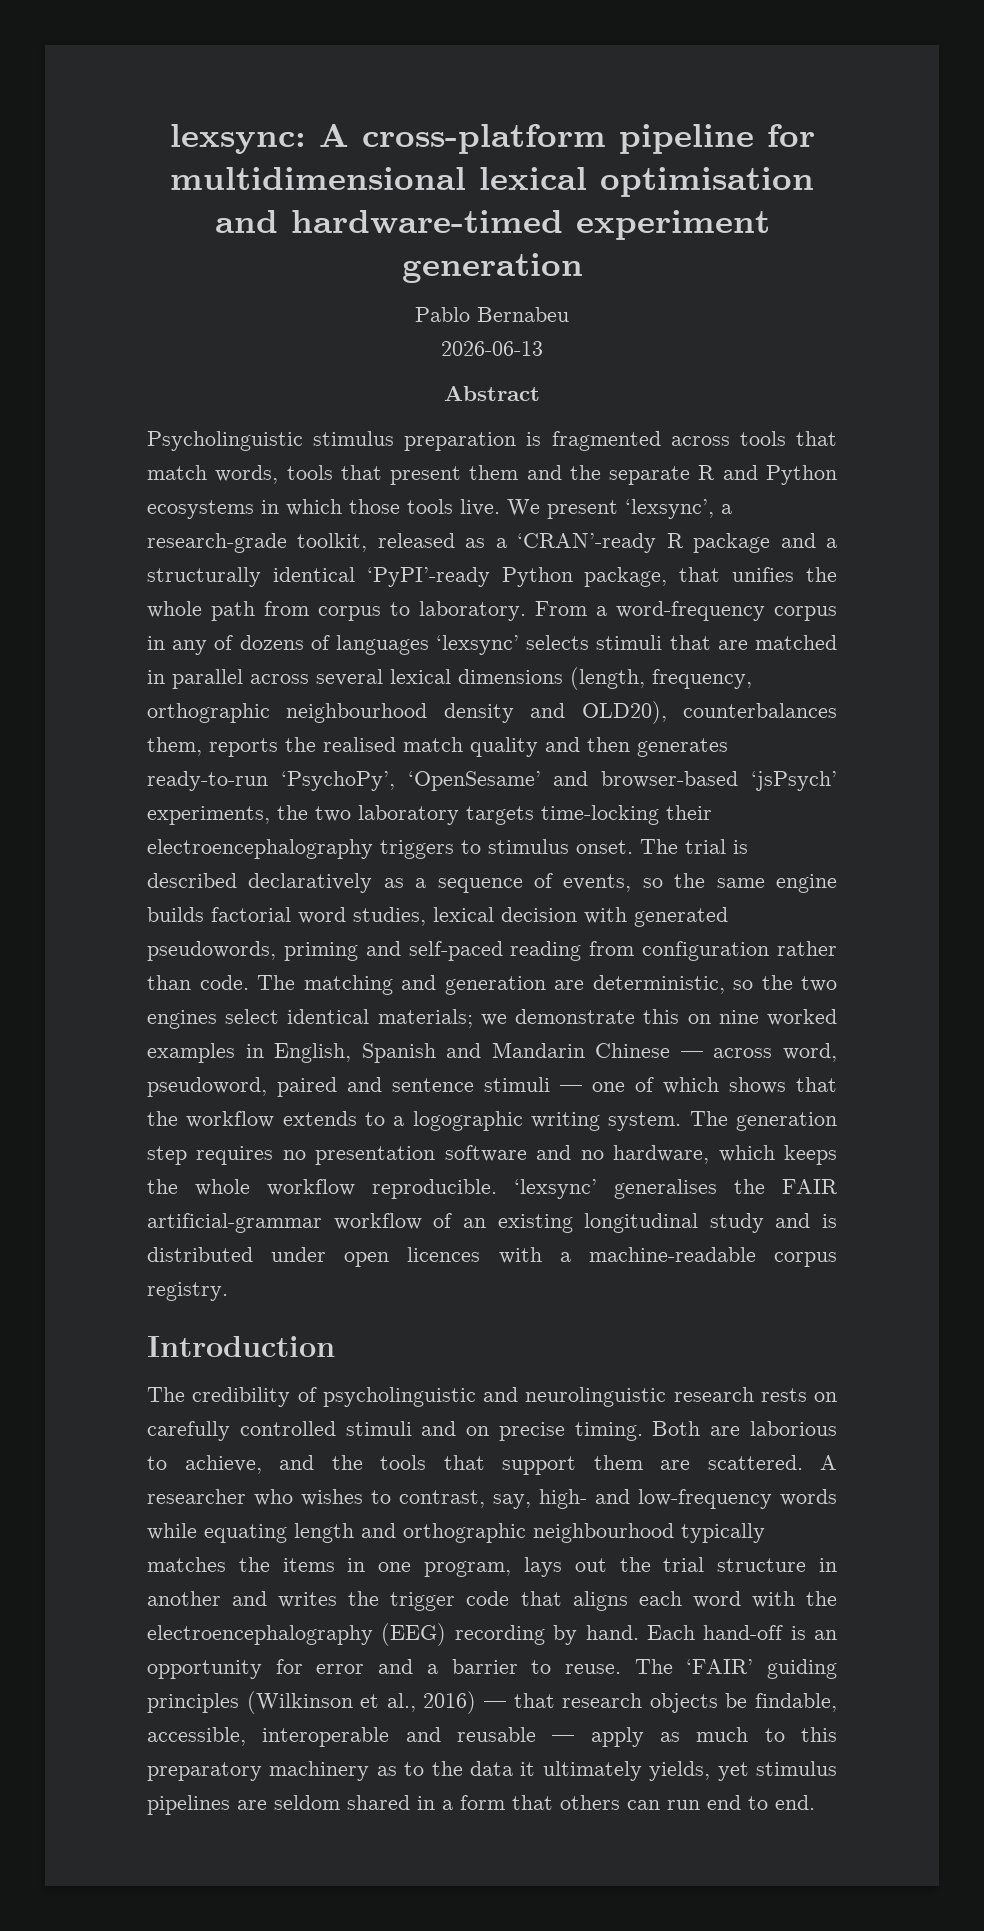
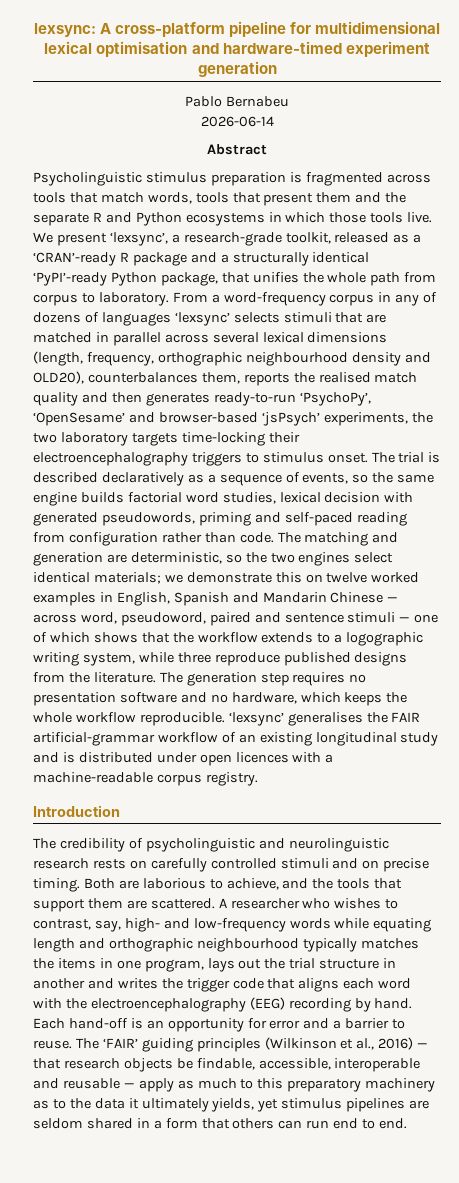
[441,341,543,356] 2026-06-13 -> [200,116,274,127] 2026-06-14
[718,1010,759,1024] nine -> [326,572,368,583] twelve
[608,1112,682,1131] system. -> [82,652,408,666] [33,672,156,683] system, while three reproduce published designs from the literature.

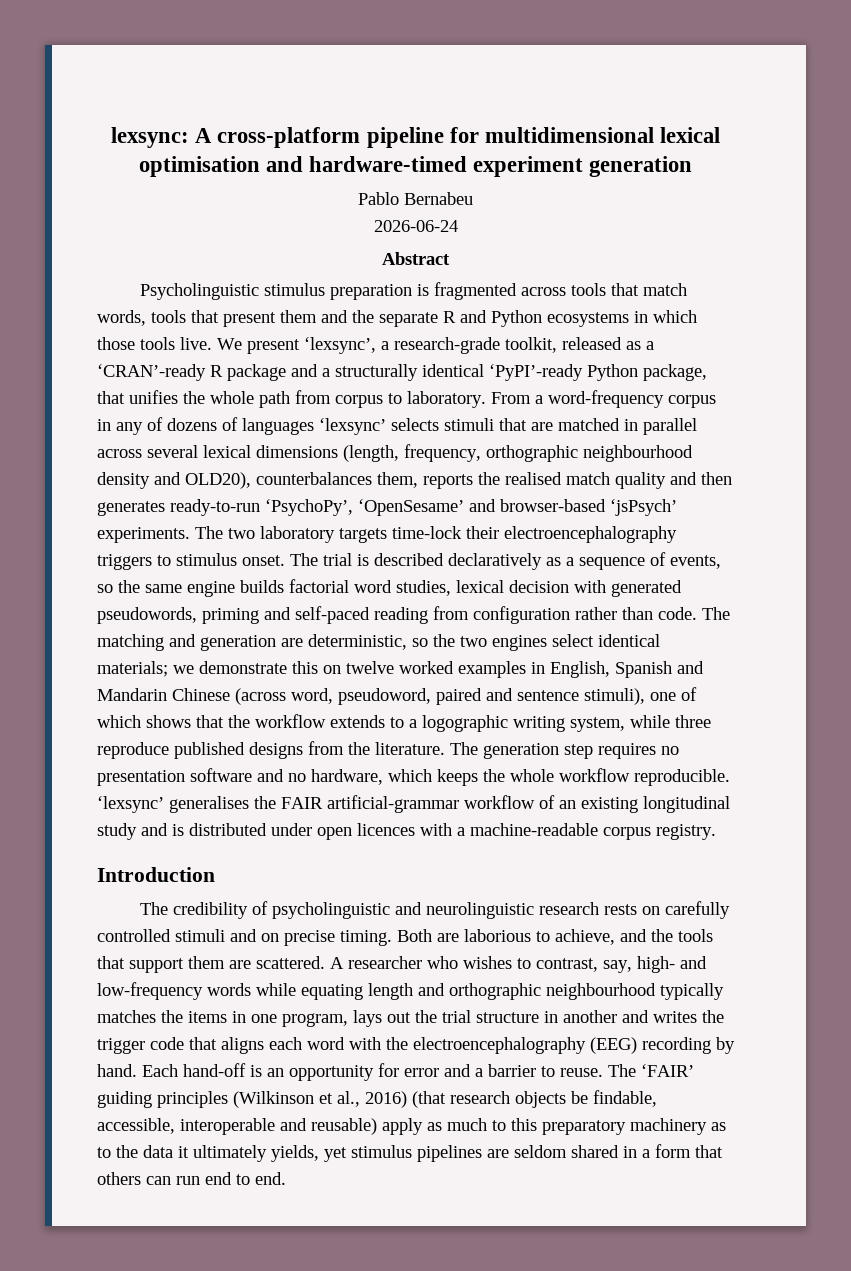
[200,116,274,127] 2026-06-14 -> [373,220,458,232] 2026-06-24
[323,412,433,426] experiments, the -> [97,526,223,543] experiments. The
[181,432,265,446] time-locking -> [392,526,462,539] time-lock
[387,597,399,602] [33,614,77,623] — across -> [235,688,286,705] (across
[347,612,411,623] stimuli — -> [584,688,645,705] stimuli),
[417,1043,429,1048] [33,1058,61,1069] — that -> [412,1091,446,1108] (that
[62,1078,135,1089] reusable — -> [311,1118,377,1135] reusable)

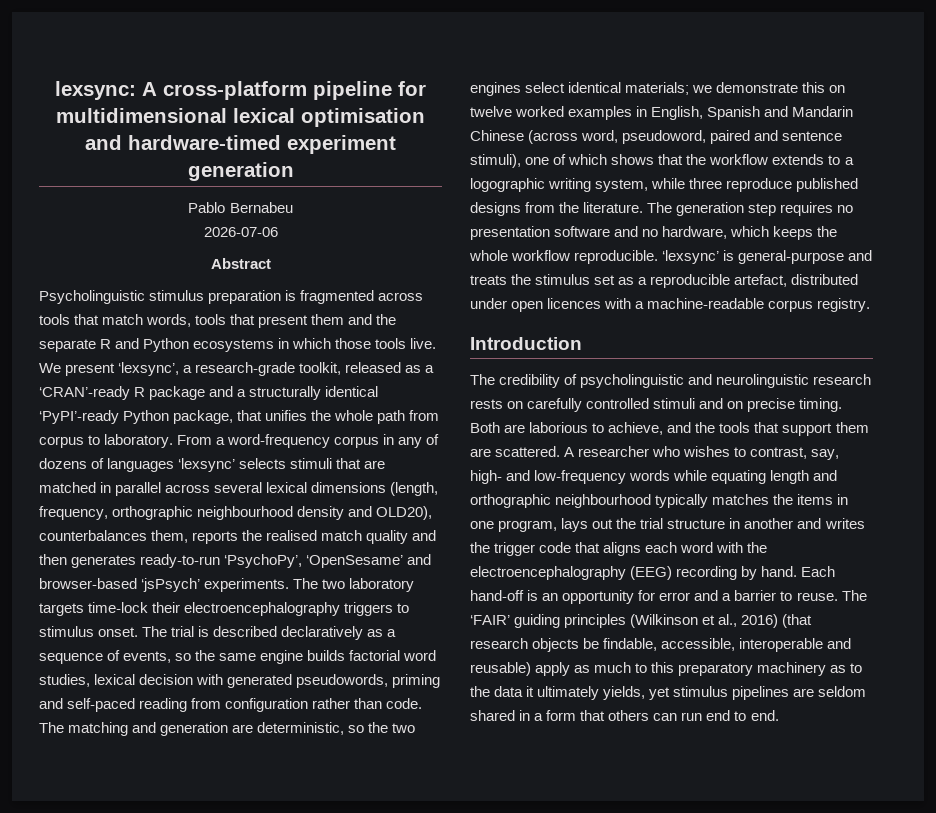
[373,220,458,232] 2026-06-24 -> [203,227,278,237] 2026-07-06
[169,795,730,813] [97,823,184,840] generalises the FAIR artificial-grammar workflow of an existing longitudinal study and is -> [723,250,873,264] [470,274,788,288] is general-purpose and treats the stimulus set as a reproducible artefact,

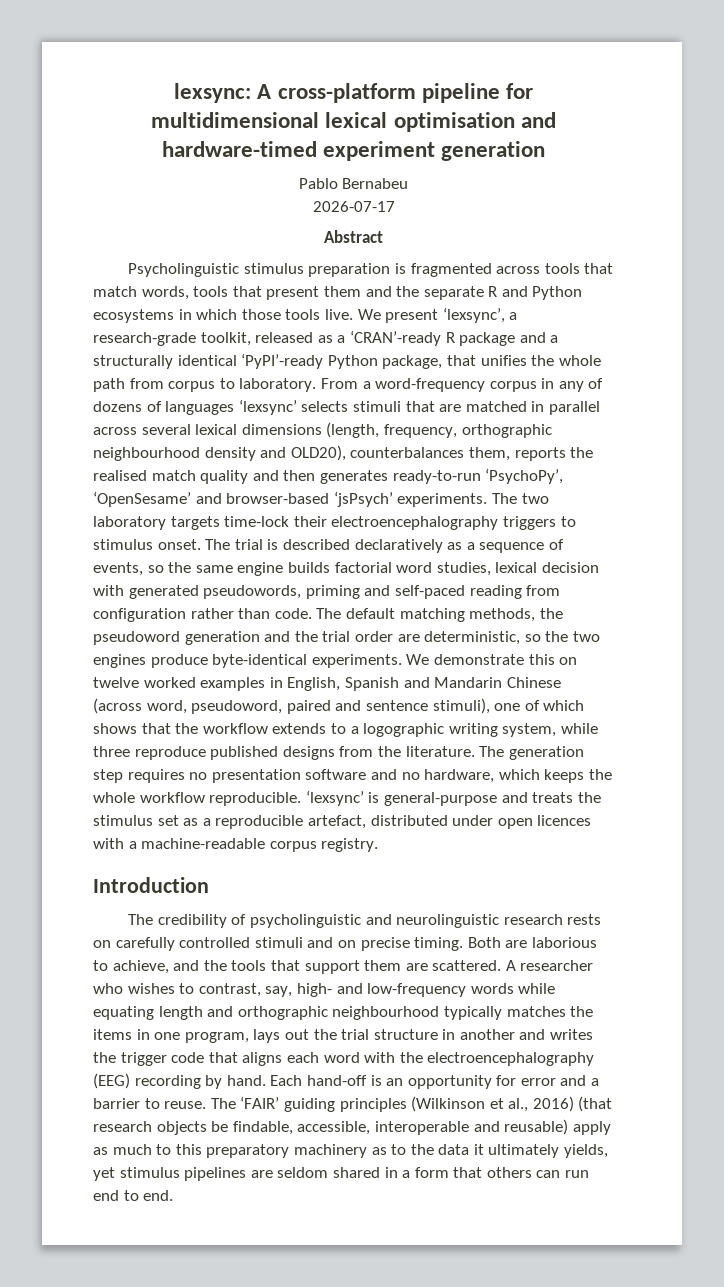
[203,227,278,237] 2026-07-06 -> [312,201,395,212] 2026-07-17
[68,722,229,736] matching and generation -> [345,608,563,622] [93,631,393,645] default matching methods, the pseudoword generation and the trial order
[525,82,713,95] select identical materials; we -> [150,654,430,668] produce byte-identical experiments. We

